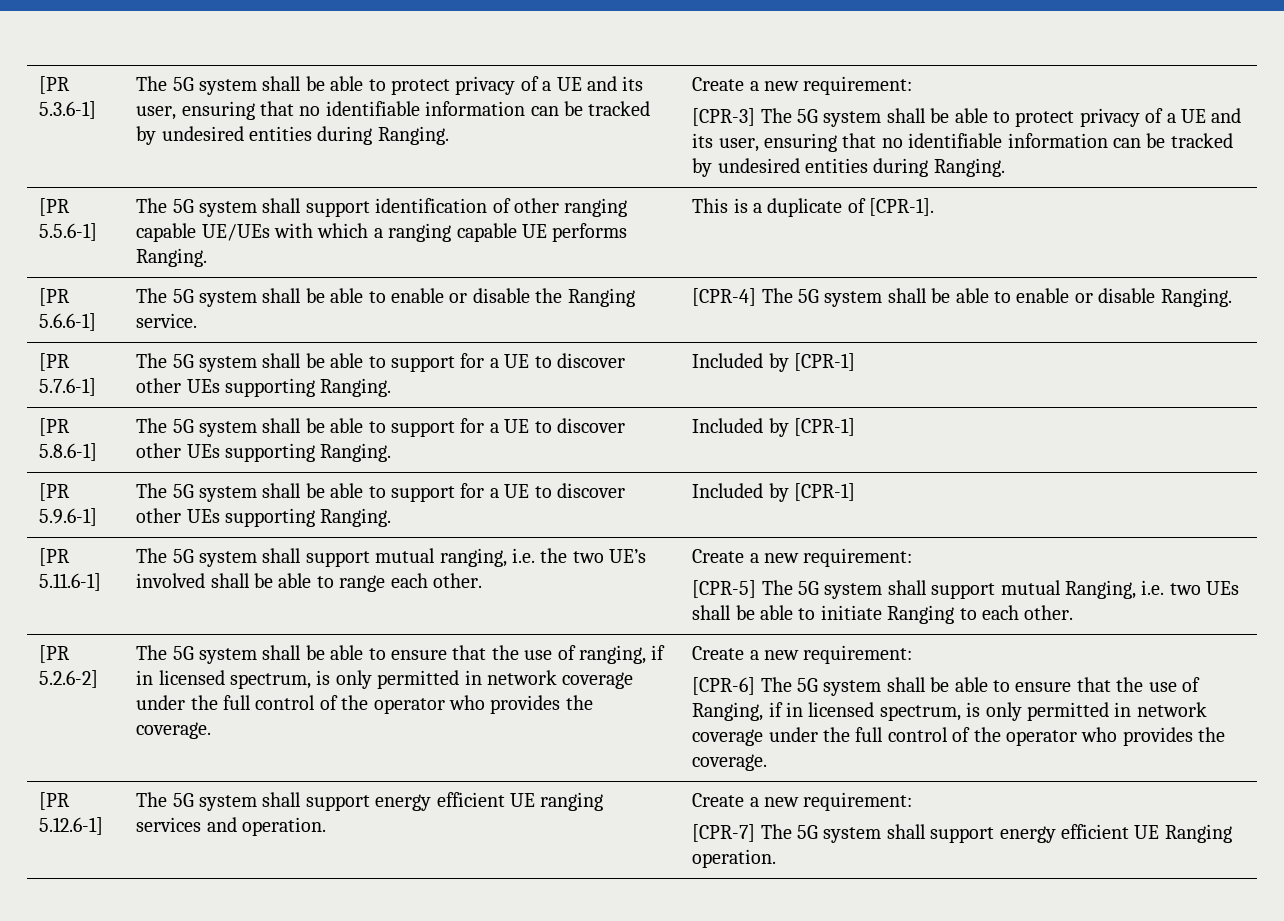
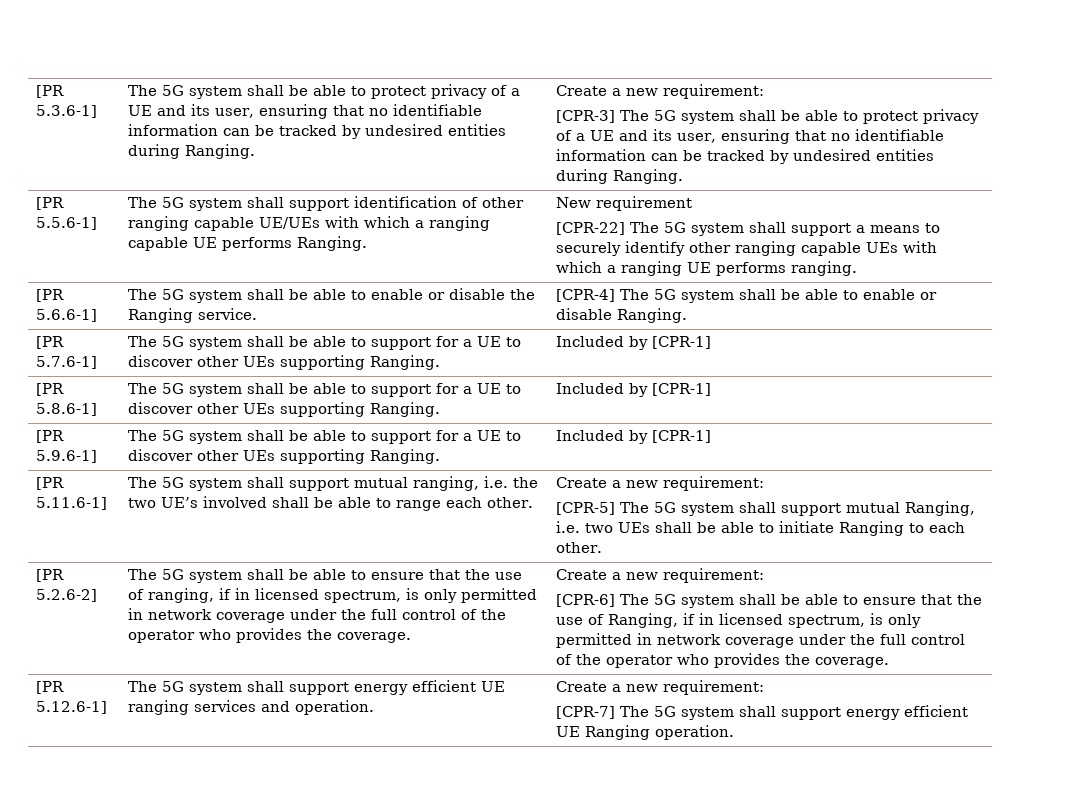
[692,198,935,217] This is a duplicate of [CPR-1]. -> [555,196,692,211] [555,222,940,236] [555,241,937,256] [555,261,857,276] New requirement // [CPR-22] The 5G system shall support a means to securely identify other ranging capable UEs with which a ranging UE performs ranging.

